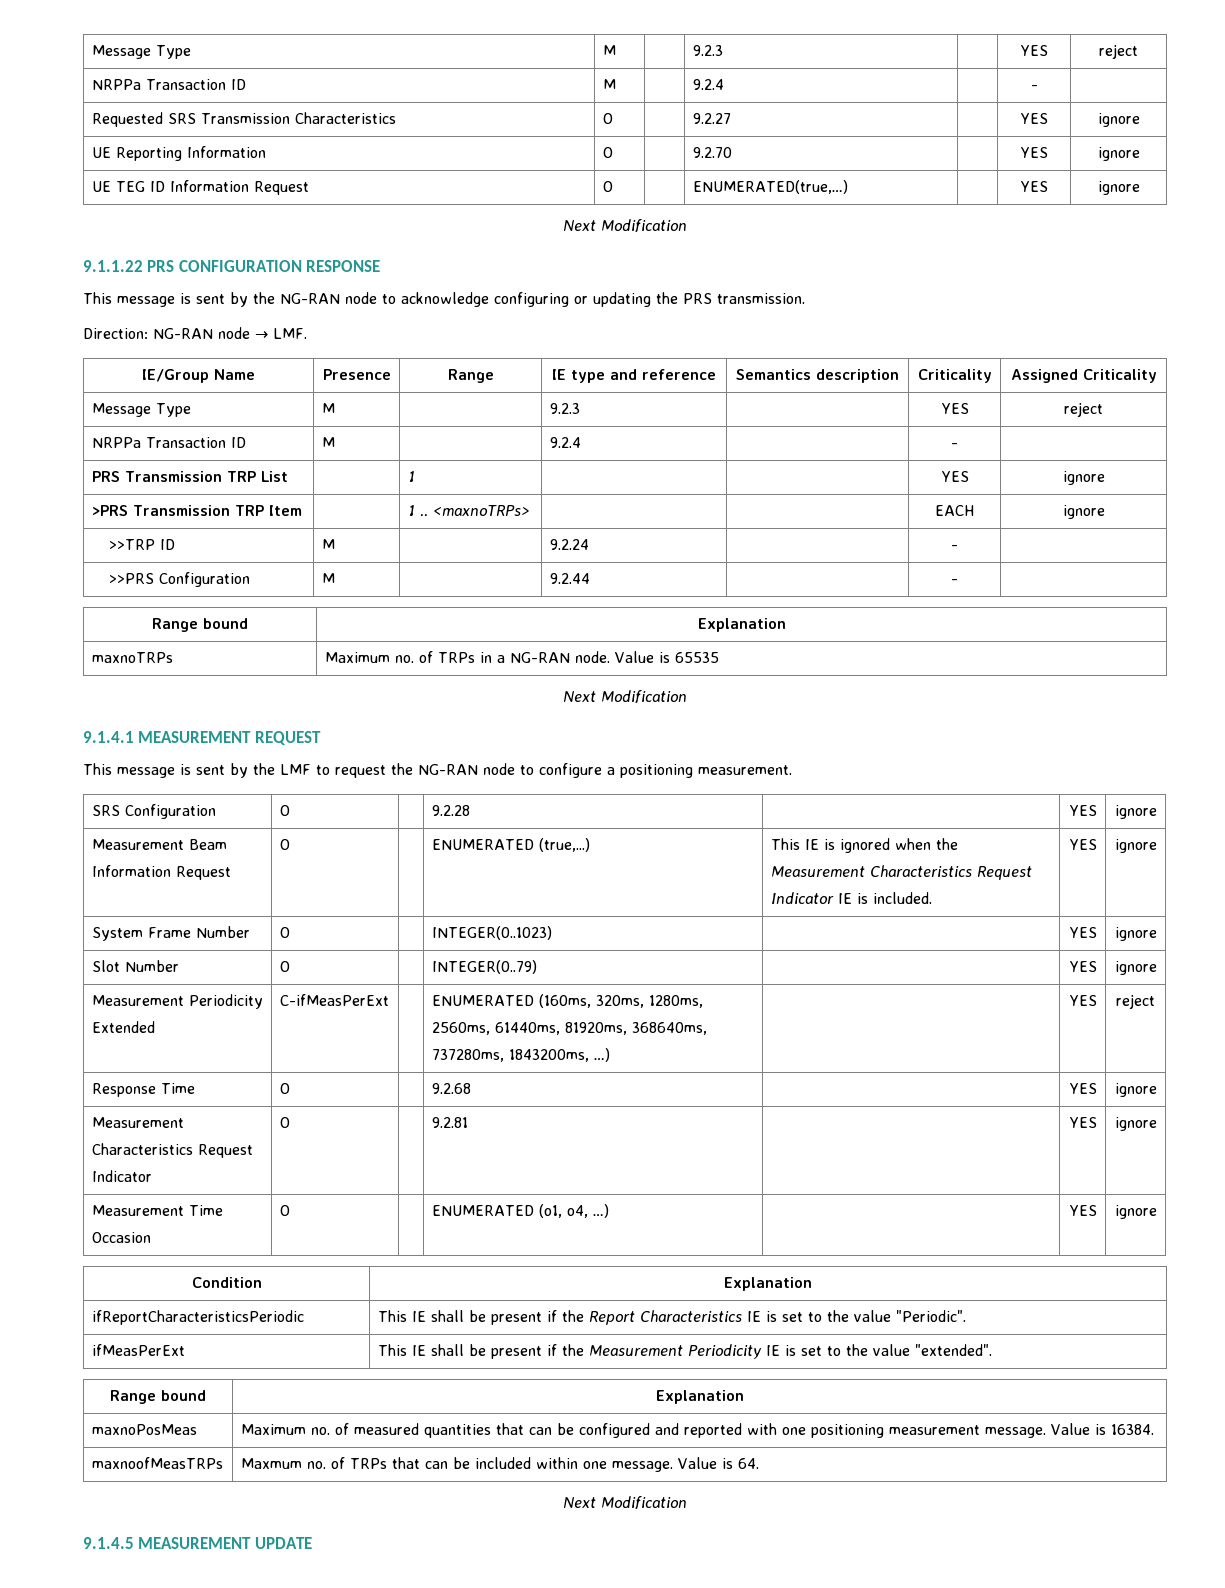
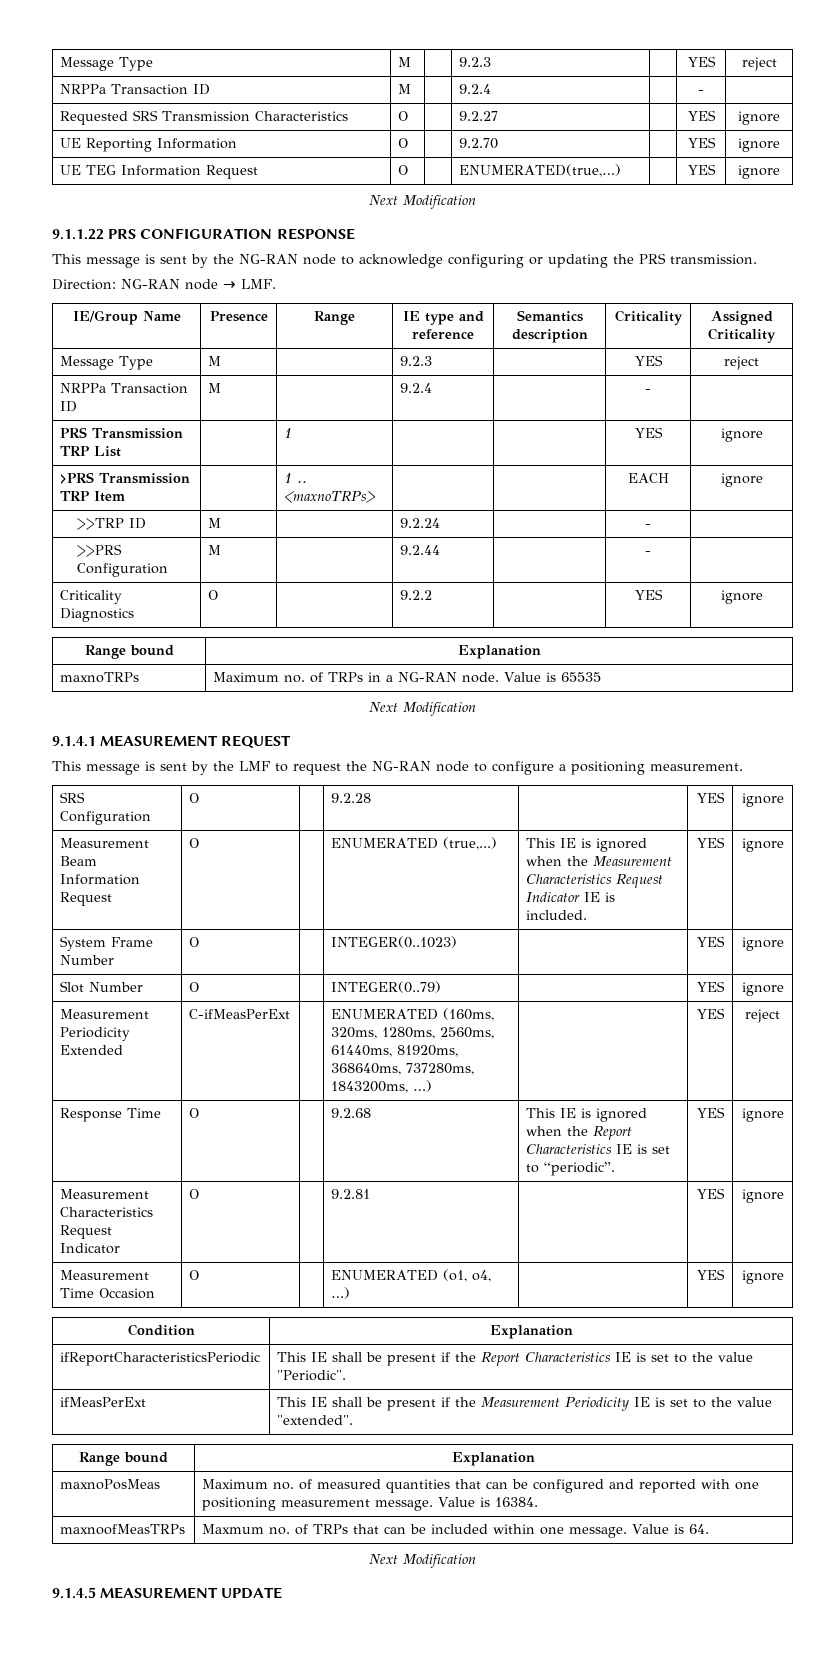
[149,181,165,192] ID -> (117, 170) none
(958, 581) none -> [60,590,123,604] [60,608,135,622] [208,590,219,600] [400,590,433,600] [634,589,663,600] [720,590,763,604] // Criticality Diagnostics | O | | 9.2.2 | | YES | ignore
(471, 1088) none -> [526,1108,648,1122] [526,1126,633,1140] [526,1144,671,1154] [526,1162,616,1176] This IE is ignored when the Report Characteristics IE is set to “periodic”.

